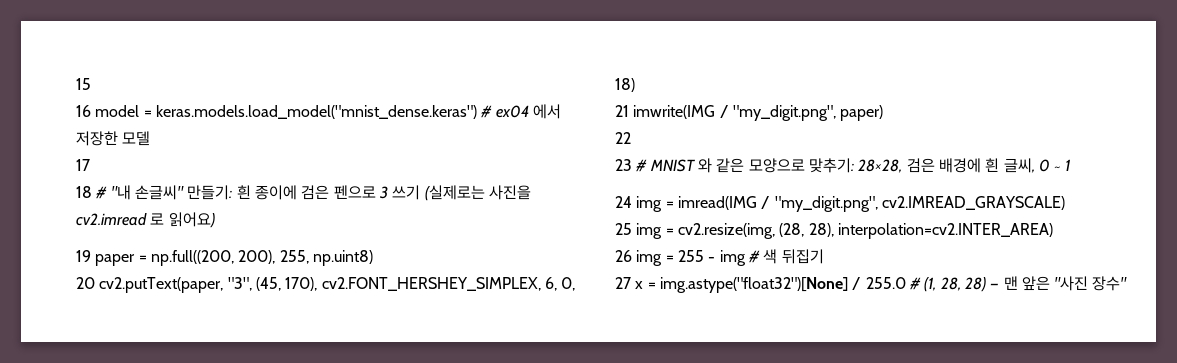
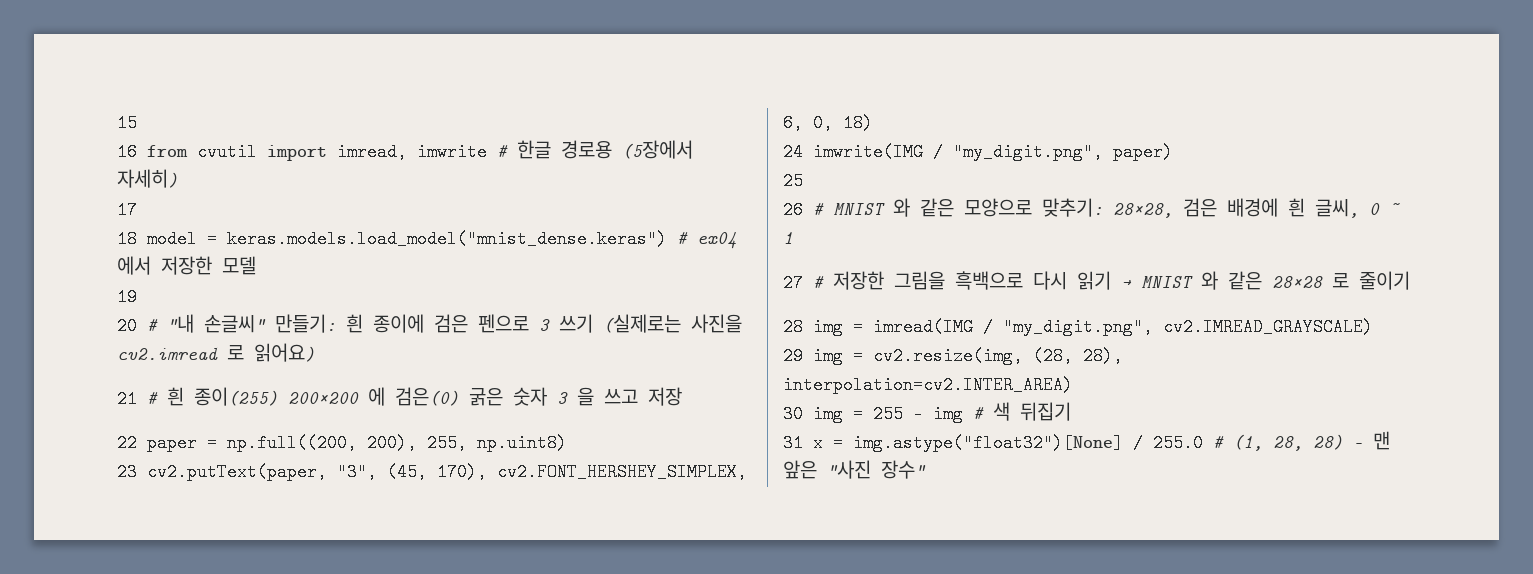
(91, 111) none -> [147,140,693,161] [117,169,178,188] [117,201,137,219] [117,230,137,248] from cvutil import imread, imwrite # 한글 경로용 (5장에서 자세히) // 17 // 18
[76,159,90,171] [76,186,92,198] 17 // 18 -> [117,288,137,306] [117,317,137,335] 19 // 20
[76,250,91,262] 19 -> [117,387,682,408] [117,434,137,452] 21 # 흰 종이(255) 200×200 에 검은(0) 굵은 숫자 3 을 쓰고 저장 // 22
[76,277,95,289] 20 -> [117,463,137,481] 23
[615,105,629,117] 21 -> [783,143,803,161] 24
[615,132,631,144] [615,159,632,171] 22 // 23 -> [783,172,803,190] [783,201,803,219] 25 // 26
[615,196,632,208] 24 -> [783,271,1410,292] [783,318,803,336] 27 # 저장한 그림을 흑백으로 다시 읽기 → MNIST 와 같은 28×28 로 줄이기 // 28
[615,223,632,235] 25 -> [783,347,803,365] 29
[615,250,632,262] 26 -> [783,405,803,423] 30
[615,277,631,289] 27 -> [783,434,803,452] 31

